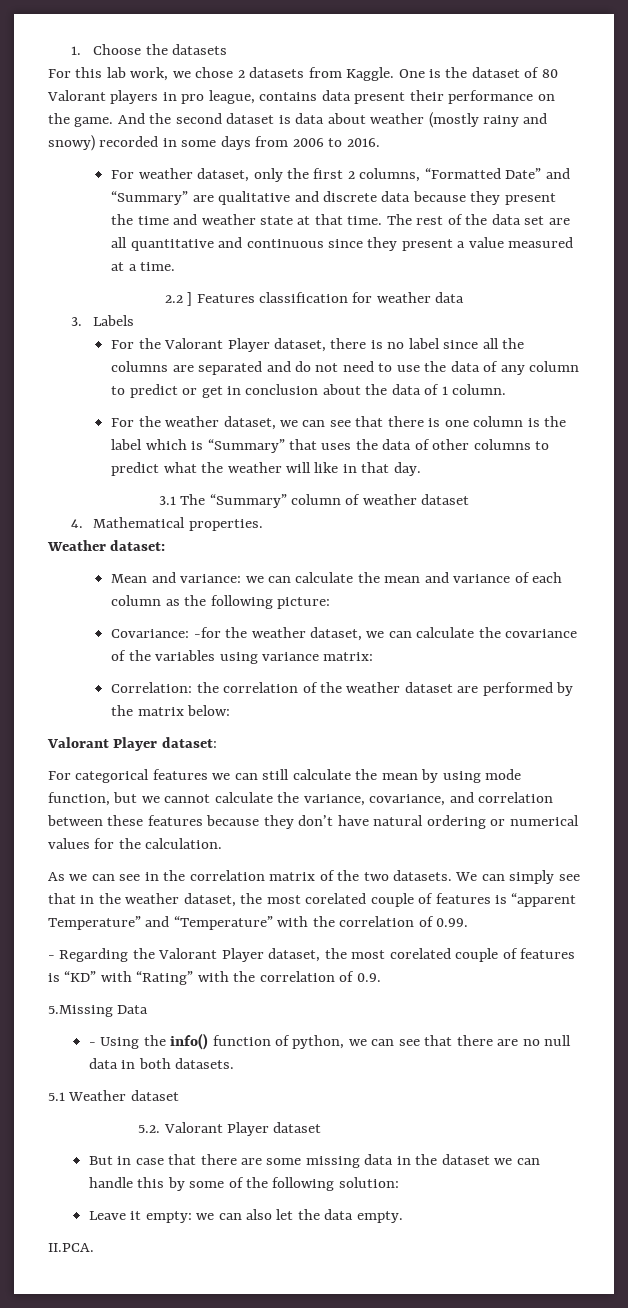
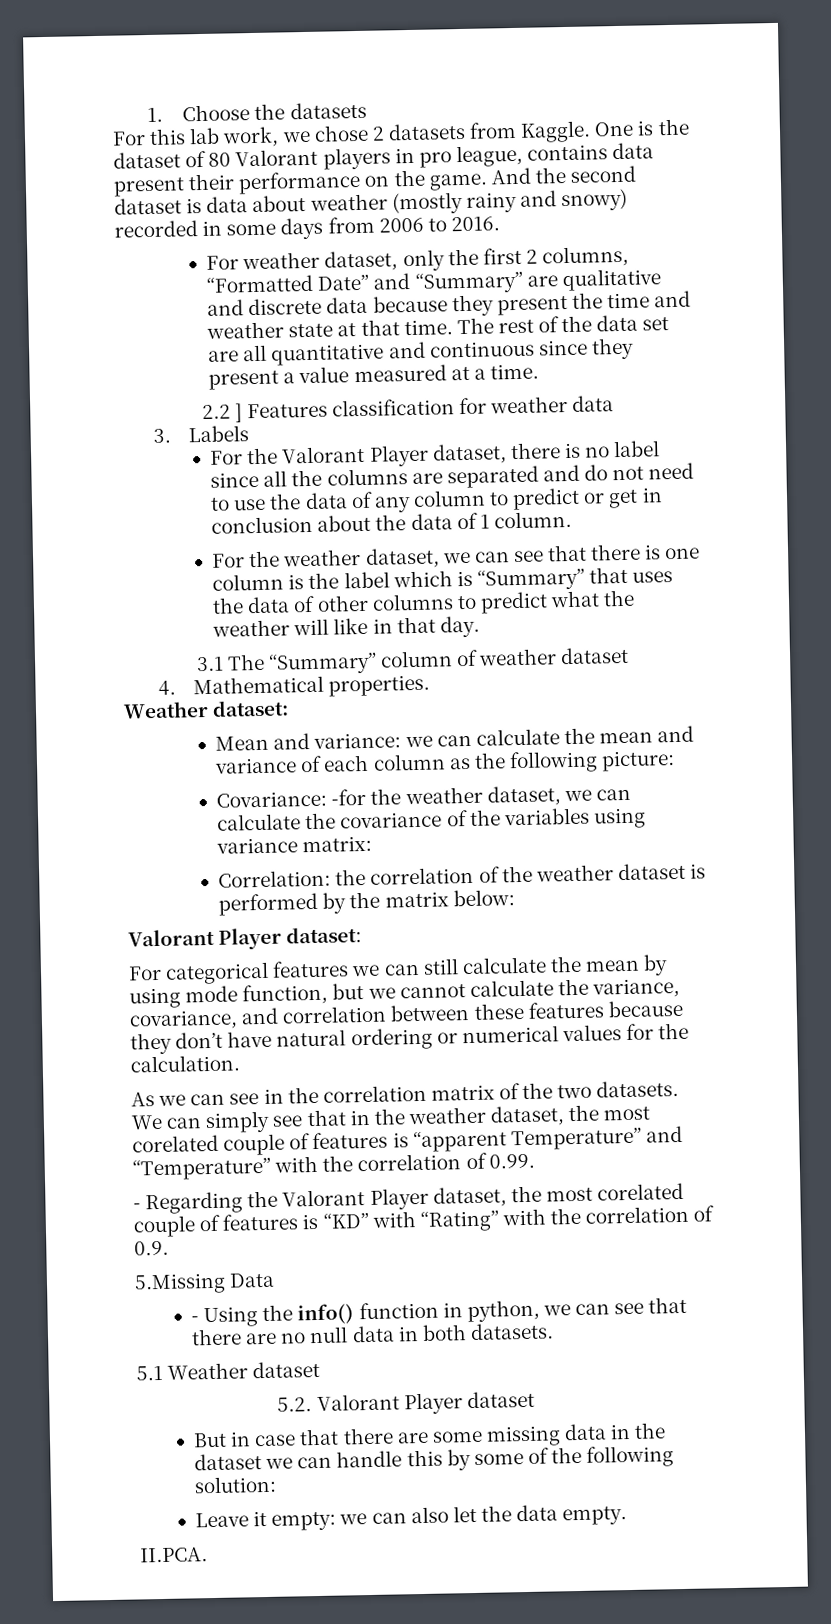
[457,686,479,693] are -> [690,863,707,879] is
[274,1035,290,1046] of -> [442,1302,463,1318] in

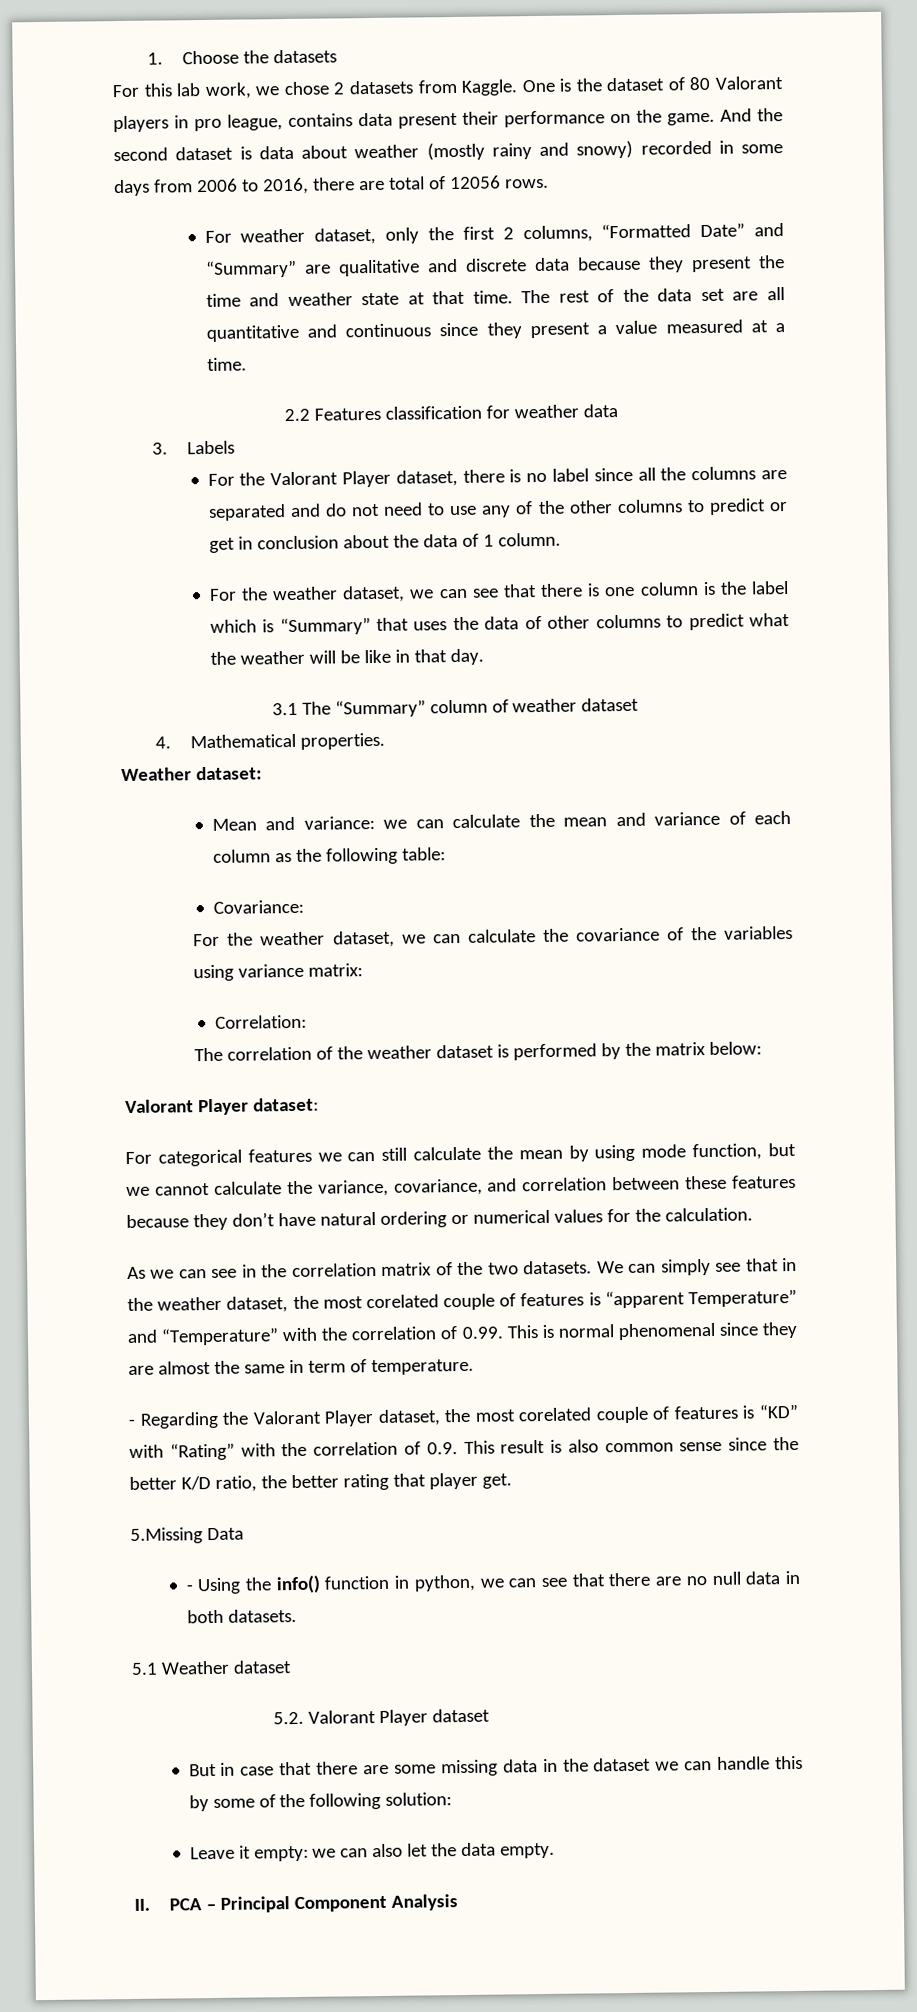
[450,216,500,232] 2016. -> [262,175,549,195] 2016, there are total of 12056 rows.
[234,403,243,423] ] -> (311, 415) none
[269,489,486,513] the data of any column -> [481,499,683,518] any of the other columns
(330, 627) none -> [339,650,360,664] be
[601,750,676,772] picture: -> [401,847,446,861] table:
[331,788,367,806] -for -> [193,933,221,947] // For
[335,868,367,886] the -> [194,1047,224,1062] // The
(535, 1161) none -> [506,1321,798,1341] [128,1358,474,1376] This is normal phenomenal since they are almost the same in term of temperature.
(169, 1248) none -> [463,1436,800,1454] [129,1472,512,1492] This result is also common sense since the better K/D ratio, the better rating that player get.
[140,1547,208,1563] II.PCA. -> [134,1894,459,1913] II. PCA – Principal Component Analysis

